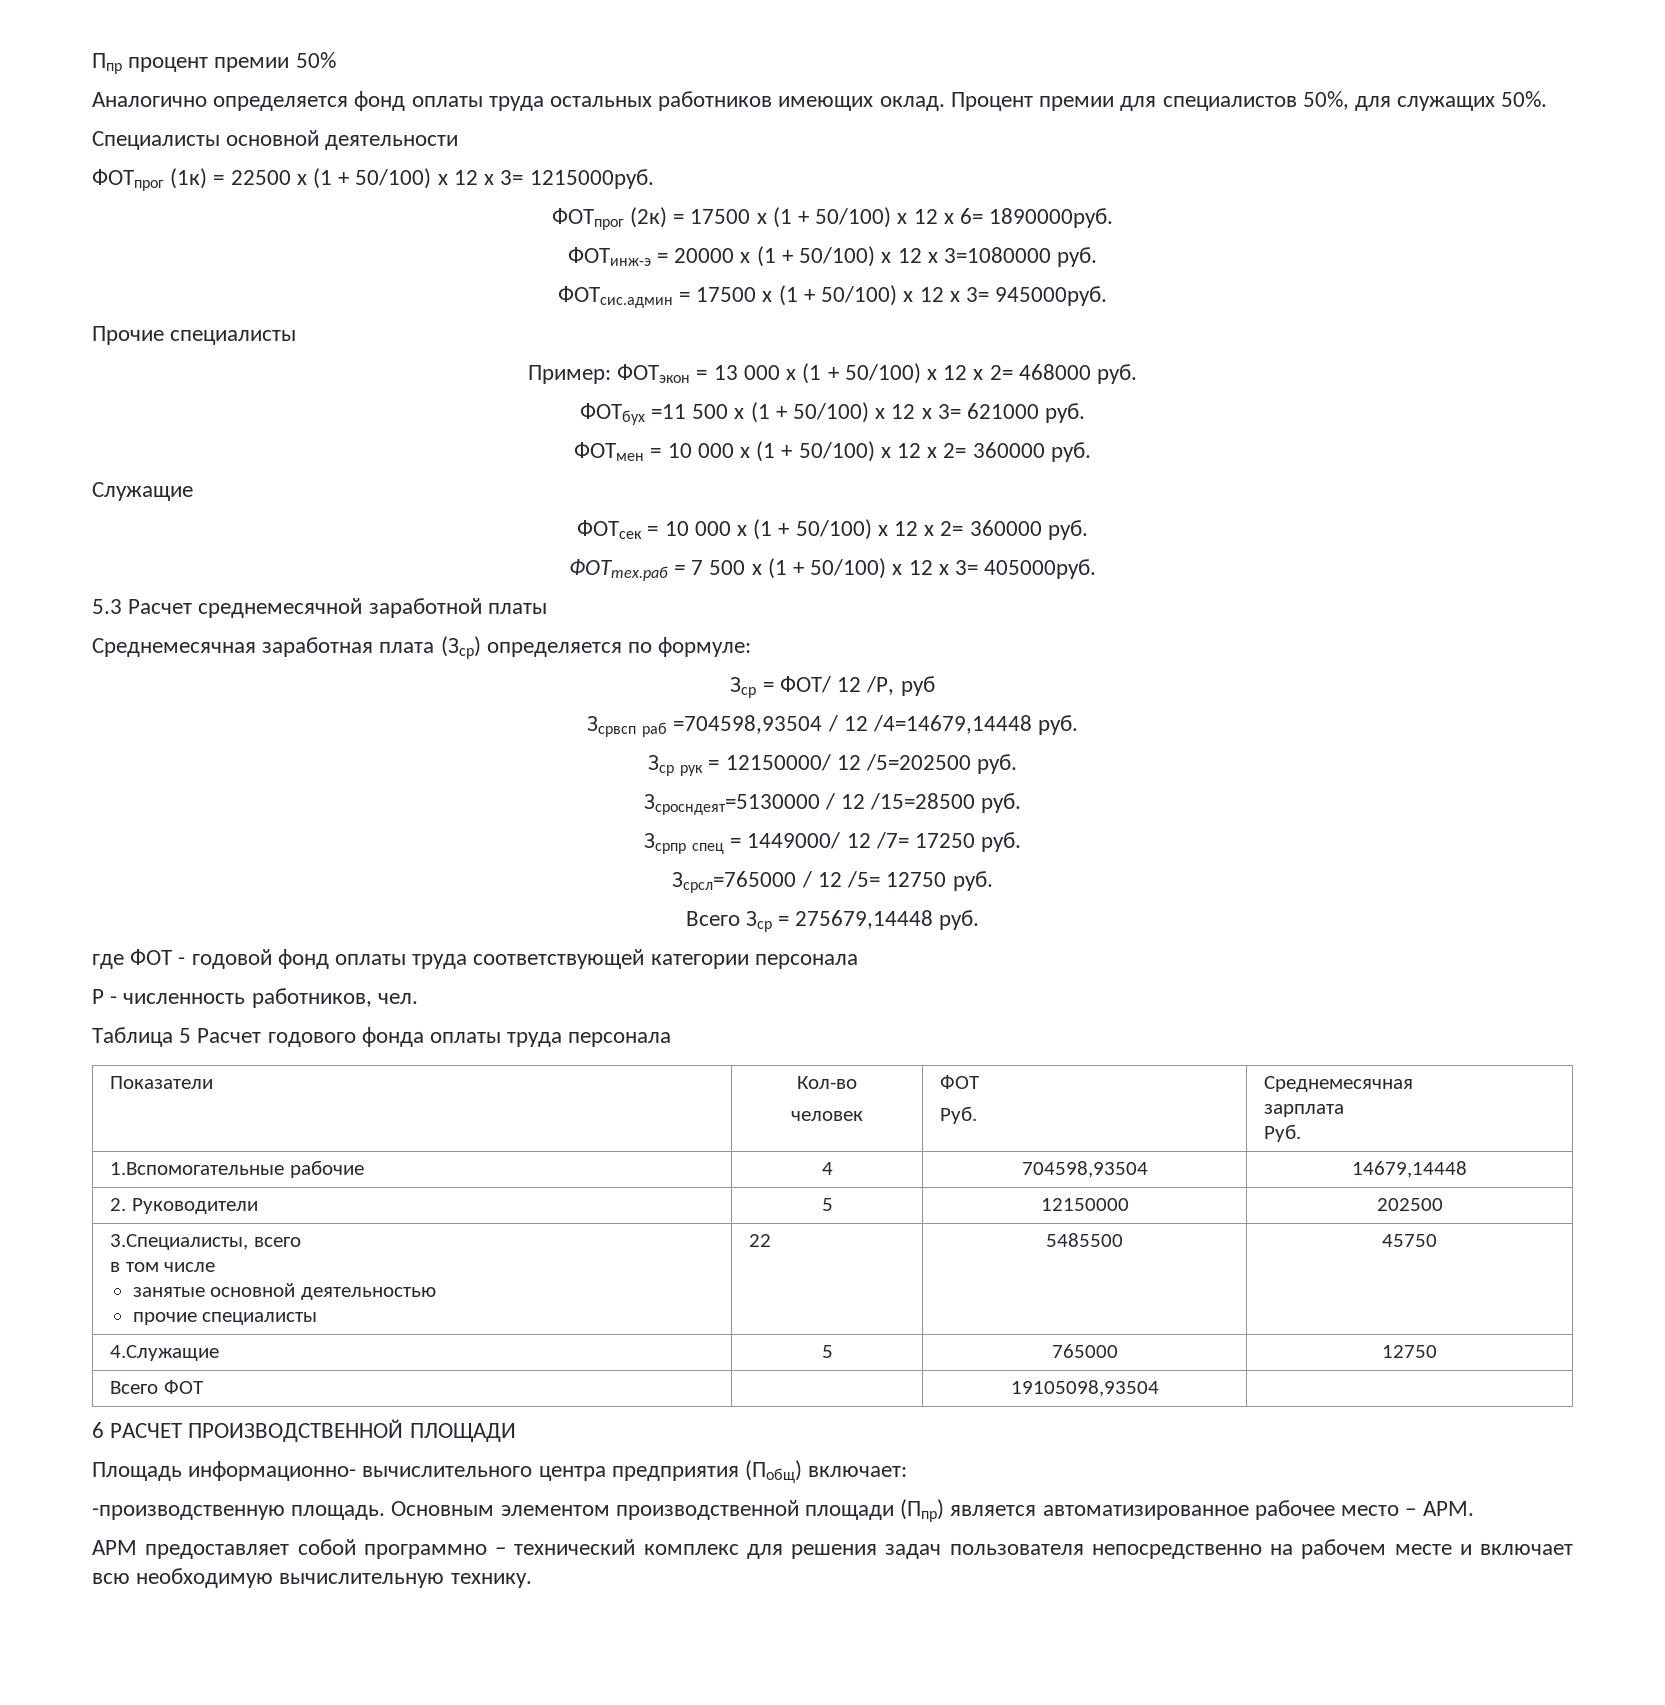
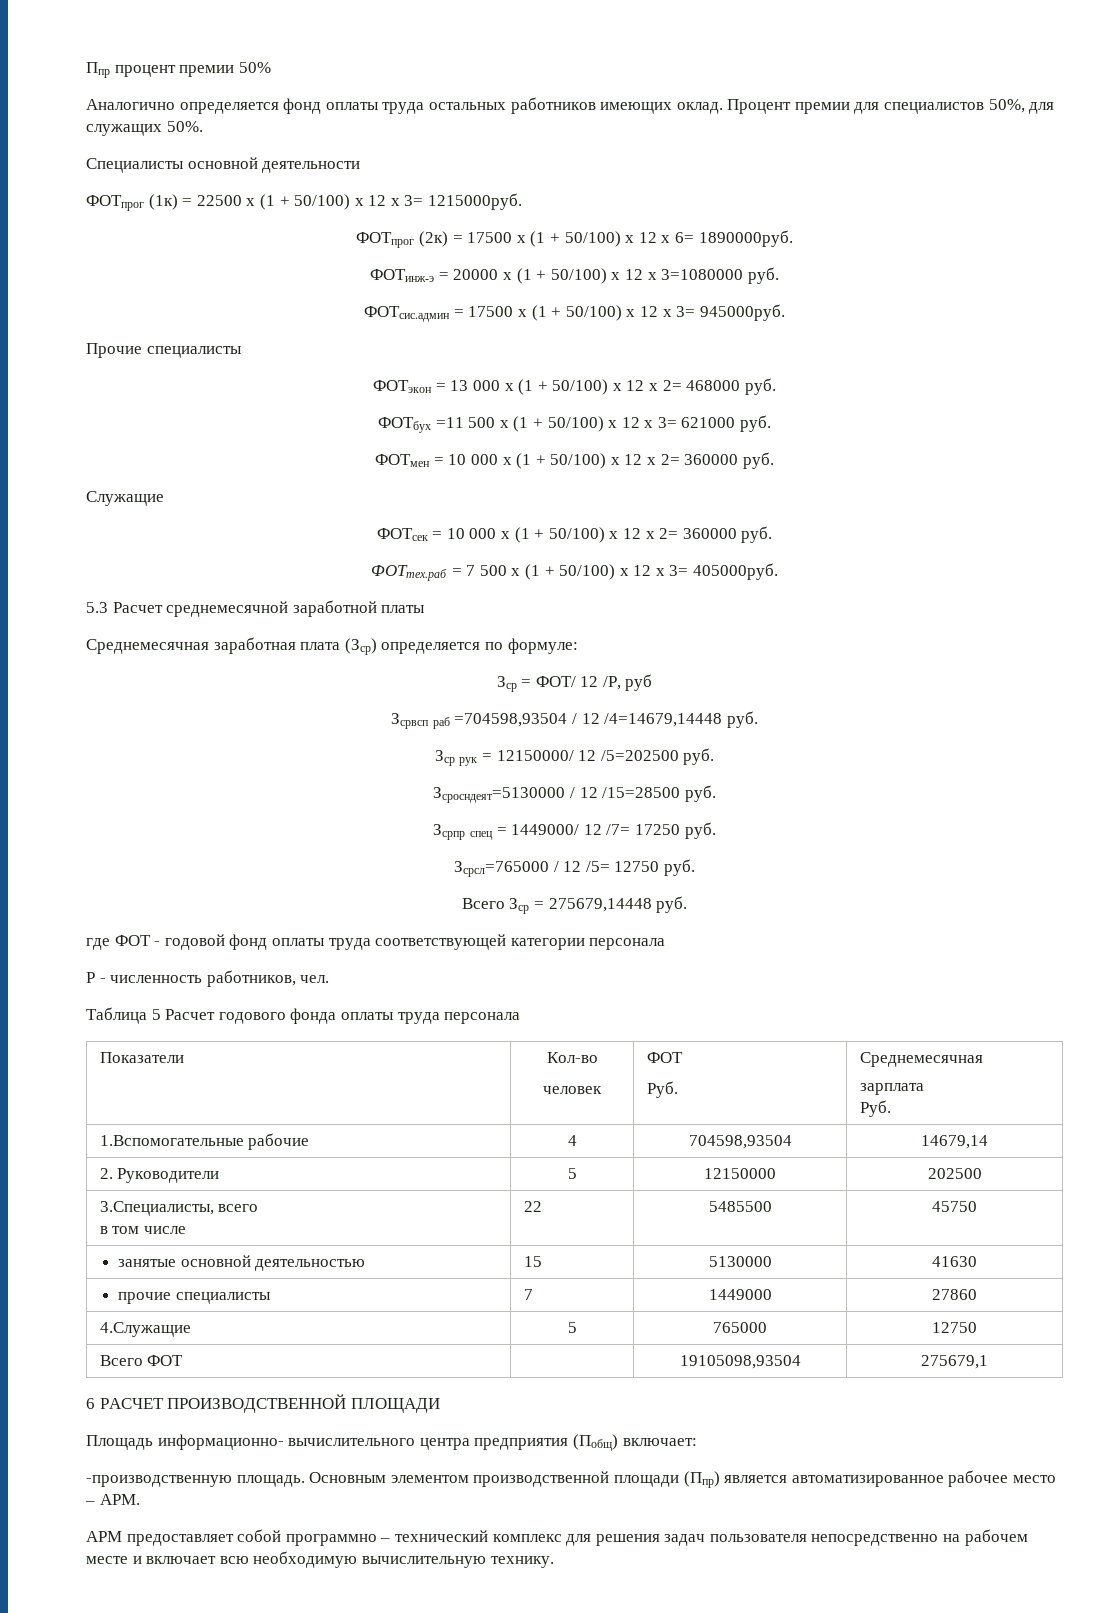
[528,365,612,384] Пример: -> (242, 352) none
[1352,1161,1467,1178] 14679,14448 -> [921,1135,988,1149] 14679,14
[132,1283,436,1300] [132,1312,318,1325] [749,1234,772,1247] [1046,1233,1123,1247] [1382,1234,1437,1247] // занятые основной деятельностью // прочие специалисты | 22 | 5485500 | 45750 -> [523,1201,542,1212] [708,1201,772,1212] [932,1201,977,1212] [118,1255,366,1271] [523,1256,542,1267] [708,1256,772,1267] [932,1256,977,1267] [118,1292,271,1304] [523,1289,533,1300] [708,1289,772,1300] [932,1289,977,1300] | 22 | 5485500 | 45750 // занятые основной деятельностью | 15 | 5130000 | 41630 // прочие специалисты | 7 | 1449000 | 27860
(1159, 1388) none -> [921,1355,988,1369] 275679,1

